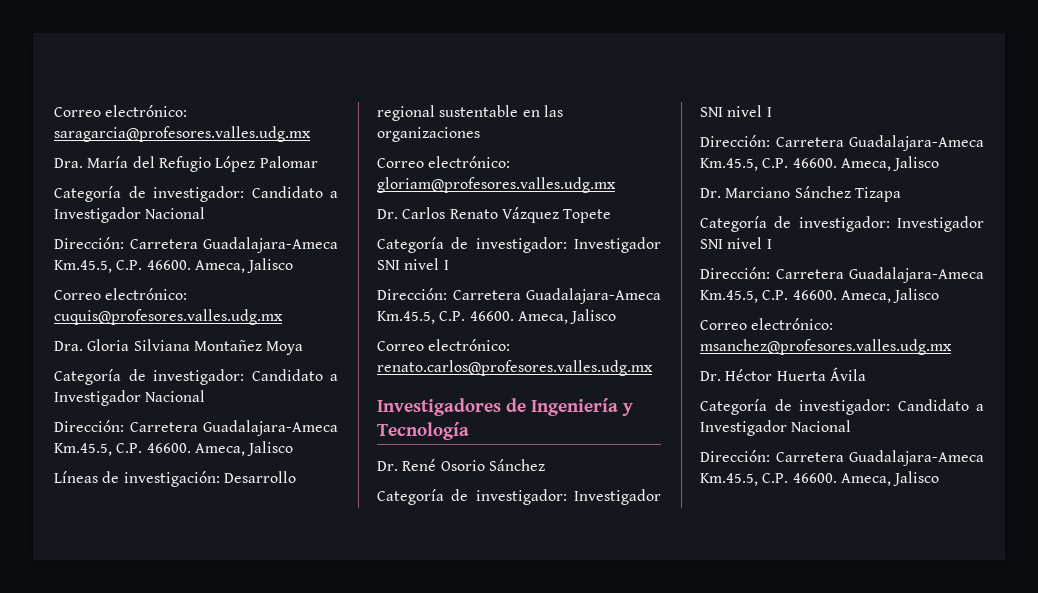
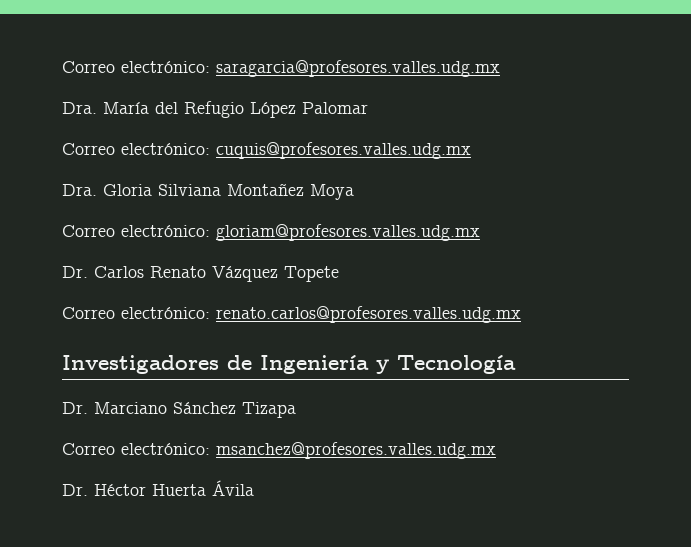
[54,186,338,202] [54,207,206,223] [54,237,338,253] [54,258,294,273] // Categoría de investigador: Candidato a Investigador Nacional // Dirección: Carretera Guadalajara-Ameca Km.45.5, C.P. 46600. Ameca, Jalisco -> (368, 108) none
[54,369,338,385] [54,390,206,406] [54,420,338,436] [54,441,294,456] [54,471,296,487] [377,105,563,121] [377,127,480,142] // Categoría de investigador: Candidato a Investigador Nacional // Dirección: Carretera Guadalajara-Ameca Km.45.5, C.P. 46600. Ameca, Jalisco // Líneas de investigación: Desarrollo regional sustentable en las organizaciones -> (354, 192) none
[377,237,661,253] [377,258,449,270] [377,288,661,304] [377,309,617,324] // Categoría de investigador: Investigador SNI nivel I // Dirección: Carretera Guadalajara-Ameca Km.45.5, C.P. 46600. Ameca, Jalisco -> (339, 274) none
[402,459,545,471] [377,489,661,505] [700,105,772,117] [700,135,984,151] [700,156,940,171] [700,186,901,202] [700,216,984,232] [700,237,772,249] [700,267,984,283] [700,288,940,303] René Osorio Sánchez // Categoría de investigador: Investigador SNI nivel I // Dirección: Carretera Guadalajara-Ameca Km.45.5, C.P. 46600. Ameca, Jalisco // Dr. Marciano Sánchez Tizapa // Categoría de investigador: Investigador SNI nivel I // Dirección: Carretera Guadalajara-Ameca Km.45.5, C.P. 46600. Ameca, Jalisco -> [94,402,296,418] Marciano Sánchez Tizapa
[700,399,984,415] [700,420,852,436] [700,450,984,466] [700,471,940,486] // Categoría de investigador: Candidato a Investigador Nacional // Dirección: Carretera Guadalajara-Ameca Km.45.5, C.P. 46600. Ameca, Jalisco -> (254, 488) none

